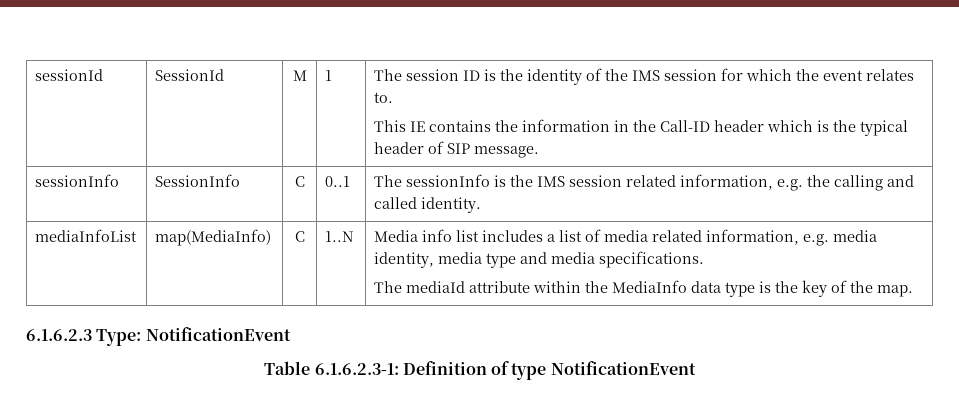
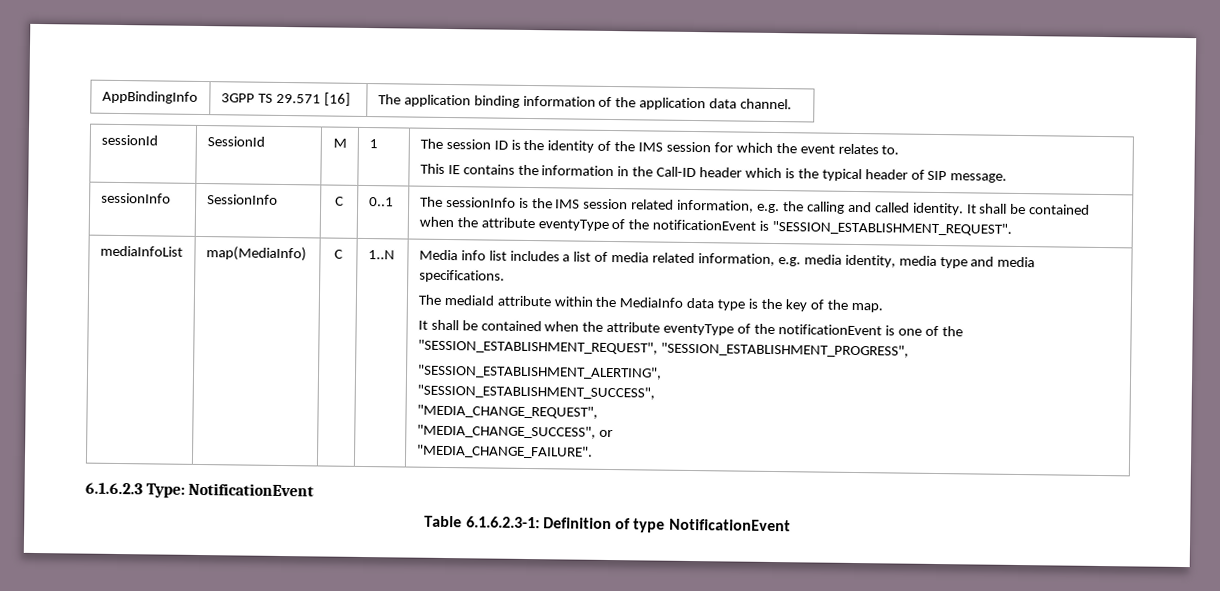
(35, 75) none -> [101,90,198,104] [220,92,351,106] [377,94,793,111] AppBindingInfo | 3GPP TS 29.571 [16] | The application binding information of the application data channel. //
(482, 205) none -> [966,203,1091,215] [418,216,1013,236] It shall be contained when the attribute eventyType of the notificationEvent is "SESSION_ESTABLISHMENT_REQUEST".
(914, 291) none -> [417,319,963,337] [417,339,909,358] [416,364,662,380] [416,384,655,400] [416,404,598,419] [416,424,613,439] [416,444,593,459] // It shall be contained when the attribute eventyType of the notificationEvent is one of the "SESSION_ESTABLISHMENT_REQUEST", "SESSION_ESTABLISHMENT_PROGRESS", // "SESSION_ESTABLISHMENT_ALERTING", // "SESSION_ESTABLISHMENT_SUCCESS", // "MEDIA_CHANGE_REQUEST", // "MEDIA_CHANGE_SUCCESS", or // "MEDIA_CHANGE_FAILURE".

